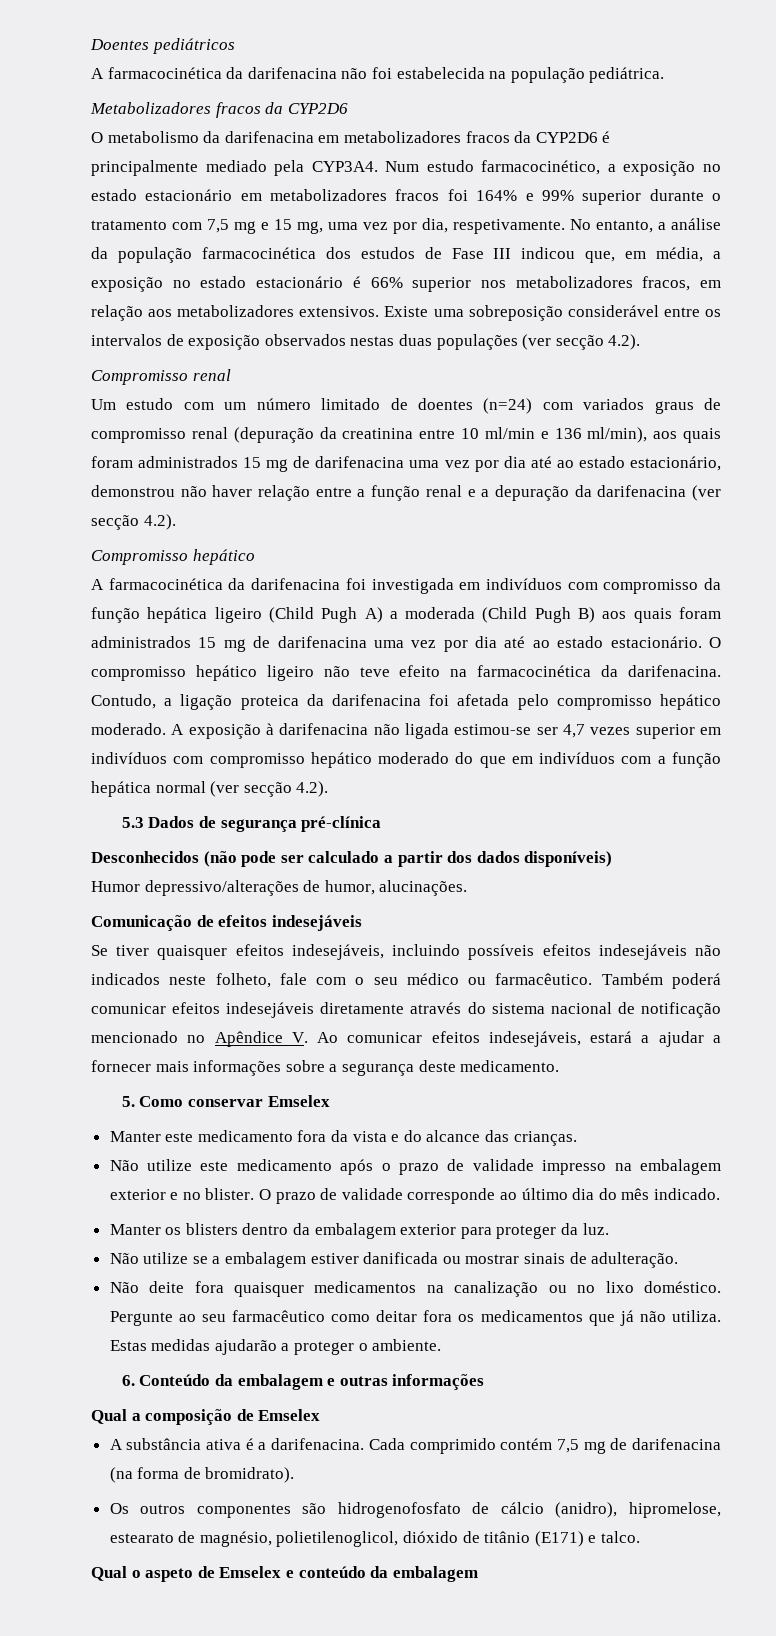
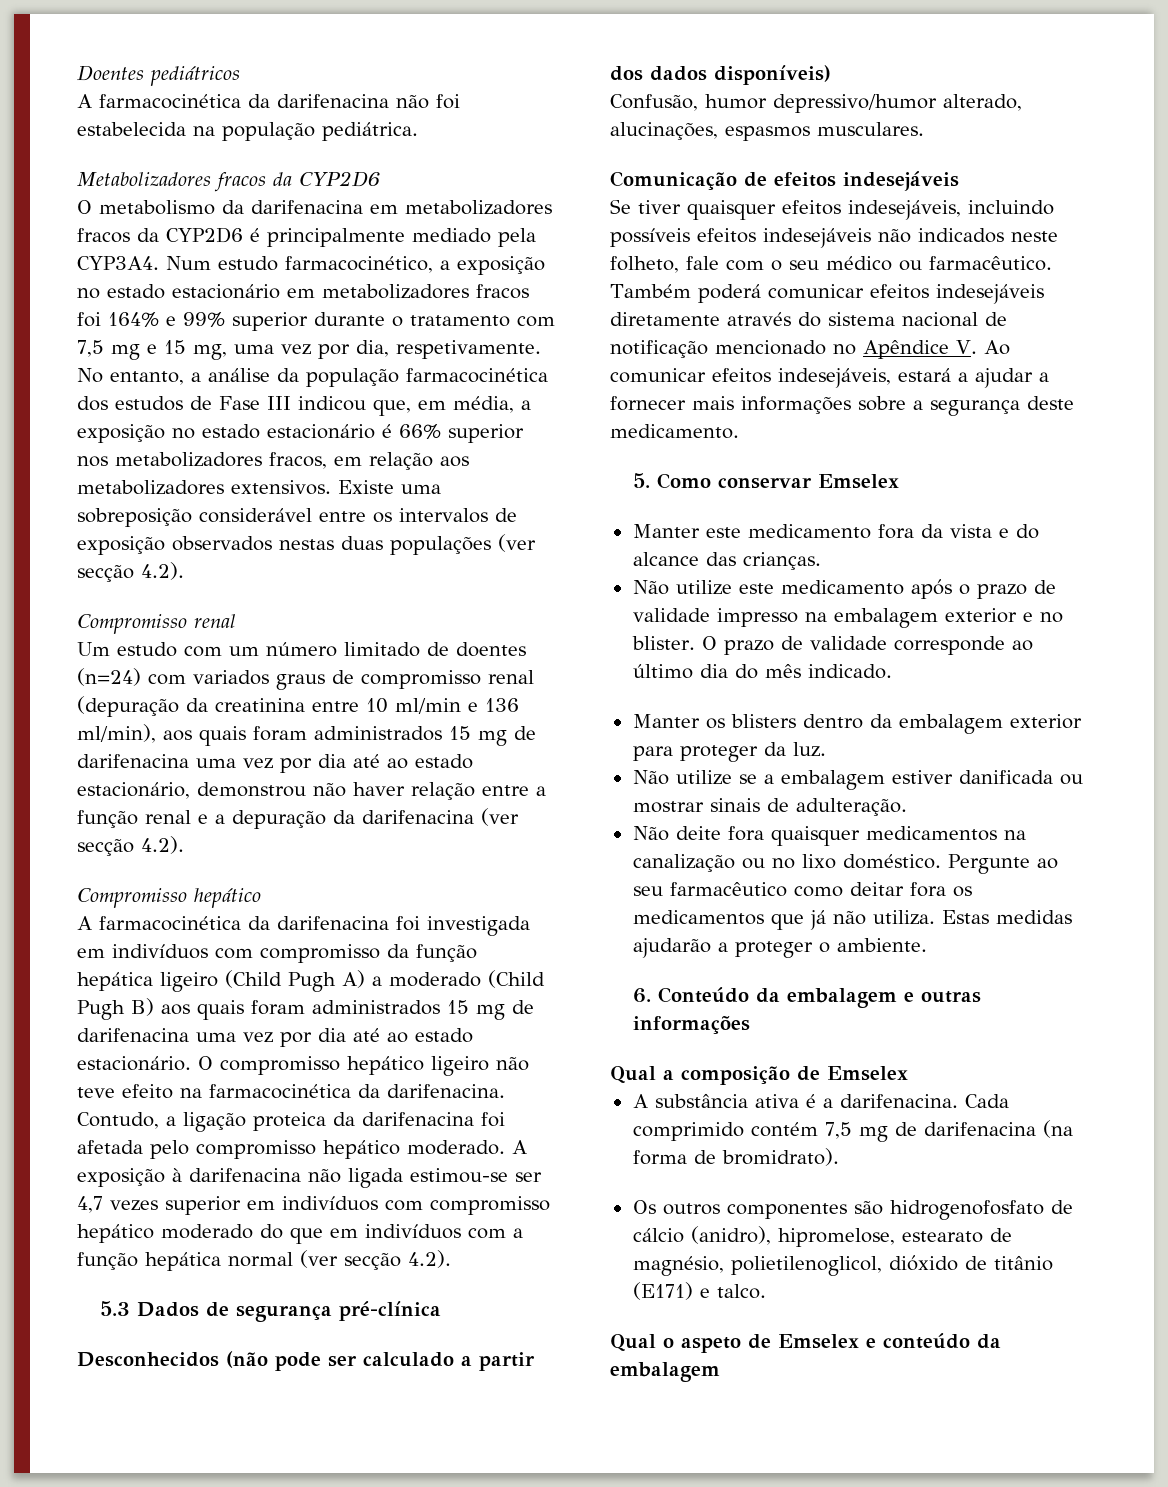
[405,607,476,619] moderada -> [389,972,481,987] moderado
[91,880,468,896] Humor depressivo/alterações de humor, alucinações. -> [610,94,1022,113] [610,122,924,141] Confusão, humor depressivo/humor alterado, alucinações, espasmos musculares.

